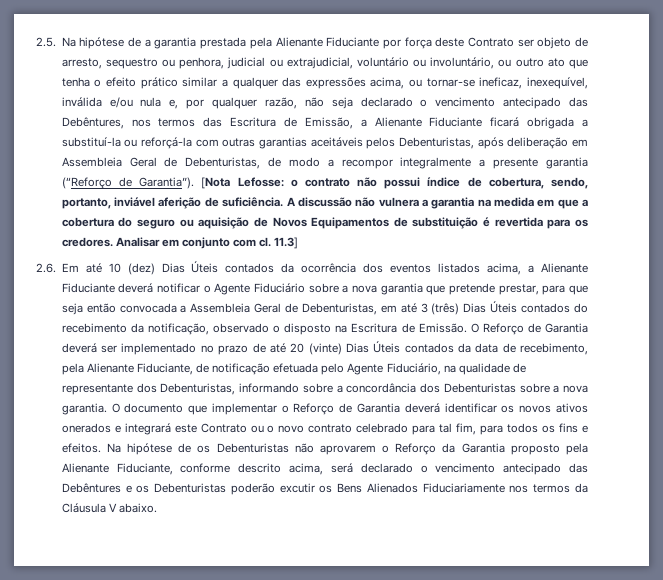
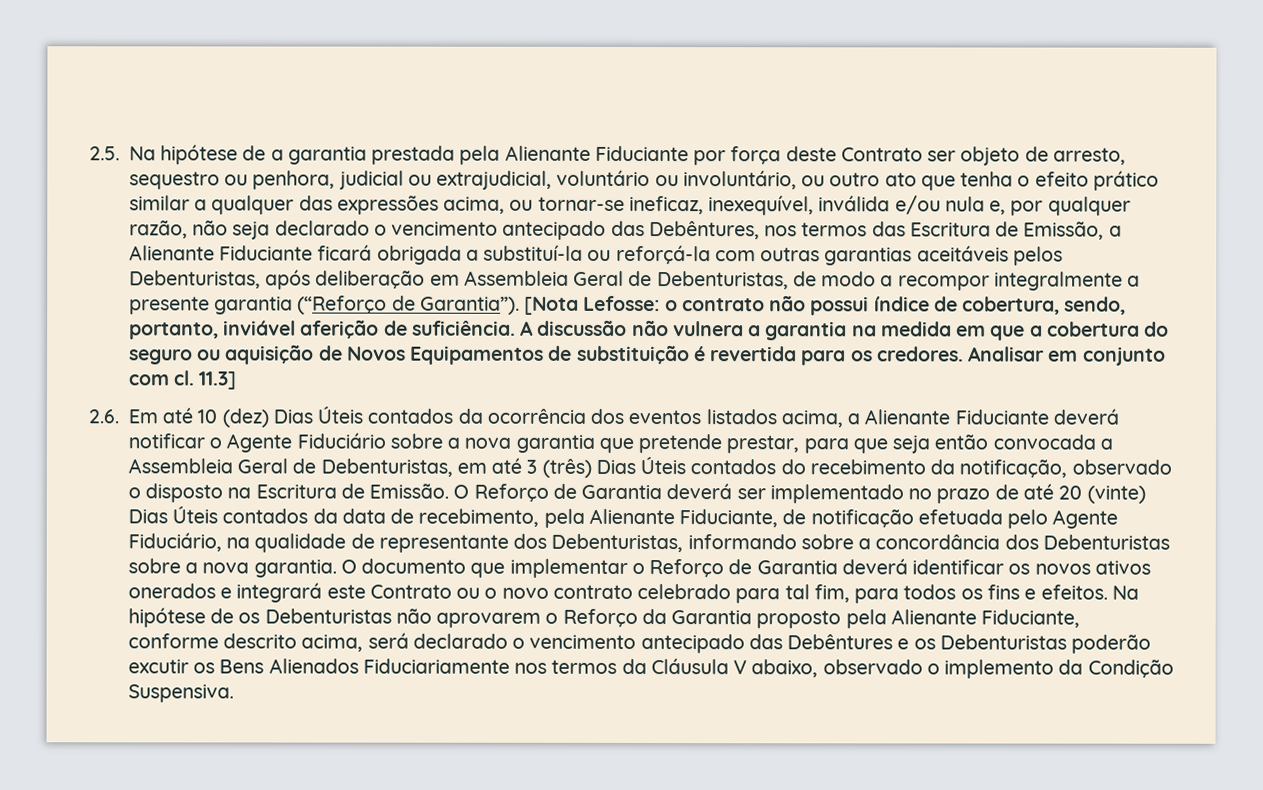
[118,503,157,513] abaixo. -> [751,659,1174,679] [127,684,234,703] abaixo, observado o implemento da Condição Suspensiva.

